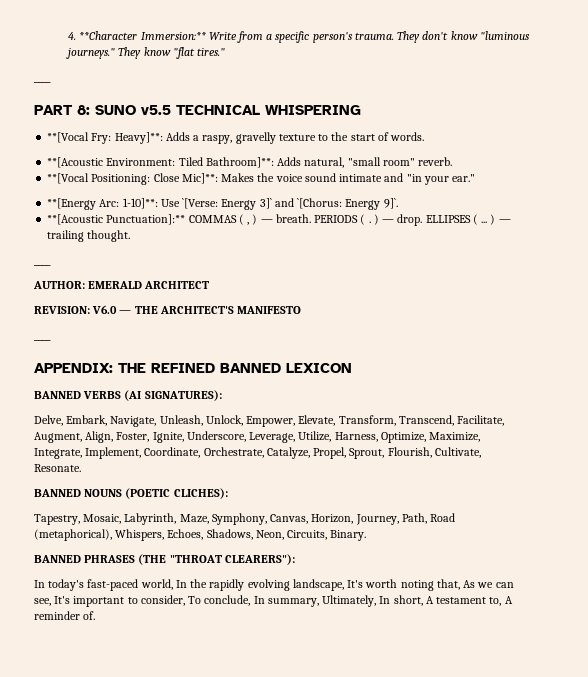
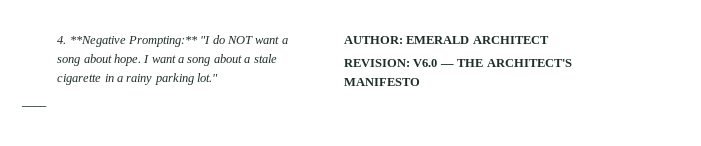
[79,31,530,43] [66,47,226,59] [34,81,51,83] [34,105,361,115] [47,132,425,144] [47,157,453,168] [47,173,476,185] [47,198,398,210] [47,214,511,226] [47,230,131,242] **Character Immersion:** Write from a specific person's trauma. They don't know "luminous journeys." They know "flat tires." // ____ // PART 8: SUNO v5.5 TECHNICAL WHISPERING // **[Vocal Fry: Heavy]**: Adds a raspy, gravelly texture to the start of words. // **[Acoustic Environment: Tiled Bathroom]**: Adds natural, "small room" reverb. // **[Vocal Positioning: Close Mic]**: Makes the voice sound intimate and "in your ear." // **[Energy Arc: 1-10]**: Use `[Verse: Energy 3]` and `[Chorus: Energy 9]`. // **[Acoustic Punctuation]:** COMMAS ( , ) — breath. PERIODS ( . ) — drop. ELLIPSES ( ... ) — trailing thought. -> [69,35,288,47] [57,54,277,66] [57,73,219,85] **Negative Prompting:** "I do NOT want a song about hope. I want a song about a stale cigarette in a rainy parking lot."
[34,339,51,341] [34,363,352,373] [34,390,222,401] [34,415,505,427] [34,431,481,443] [34,447,481,459] [34,464,81,472] [34,488,228,499] [34,513,456,525] [34,529,367,541] [34,554,295,565] [34,579,514,591] [34,595,513,607] [34,611,96,620] // ____ // APPENDIX: THE REFINED BANNED LEXICON // BANNED VERBS (AI SIGNATURES): // Delve, Embark, Navigate, Unleash, Unlock, Empower, Elevate, Transform, Transcend, Facilitate, Augment, Align, Foster, Ignite, Underscore, Leverage, Utilize, Harness, Optimize, Maximize, Integrate, Implement, Coordinate, Orchestrate, Catalyze, Propel, Sprout, Flourish, Cultivate, Resonate. // BANNED NOUNS (POETIC CLICHES): // Tapestry, Mosaic, Labyrinth, Maze, Symphony, Canvas, Horizon, Journey, Path, Road (metaphorical), Whispers, Echoes, Shadows, Neon, Circuits, Binary. // BANNED PHRASES (THE "THROAT CLEARERS"): // In today's fast-paced world, In the rapidly evolving landscape, It's worth noting that, As we can see, It's important to consider, To conclude, In summary, Ultimately, In short, A testament to, A reminder of. -> (420, 82) none

